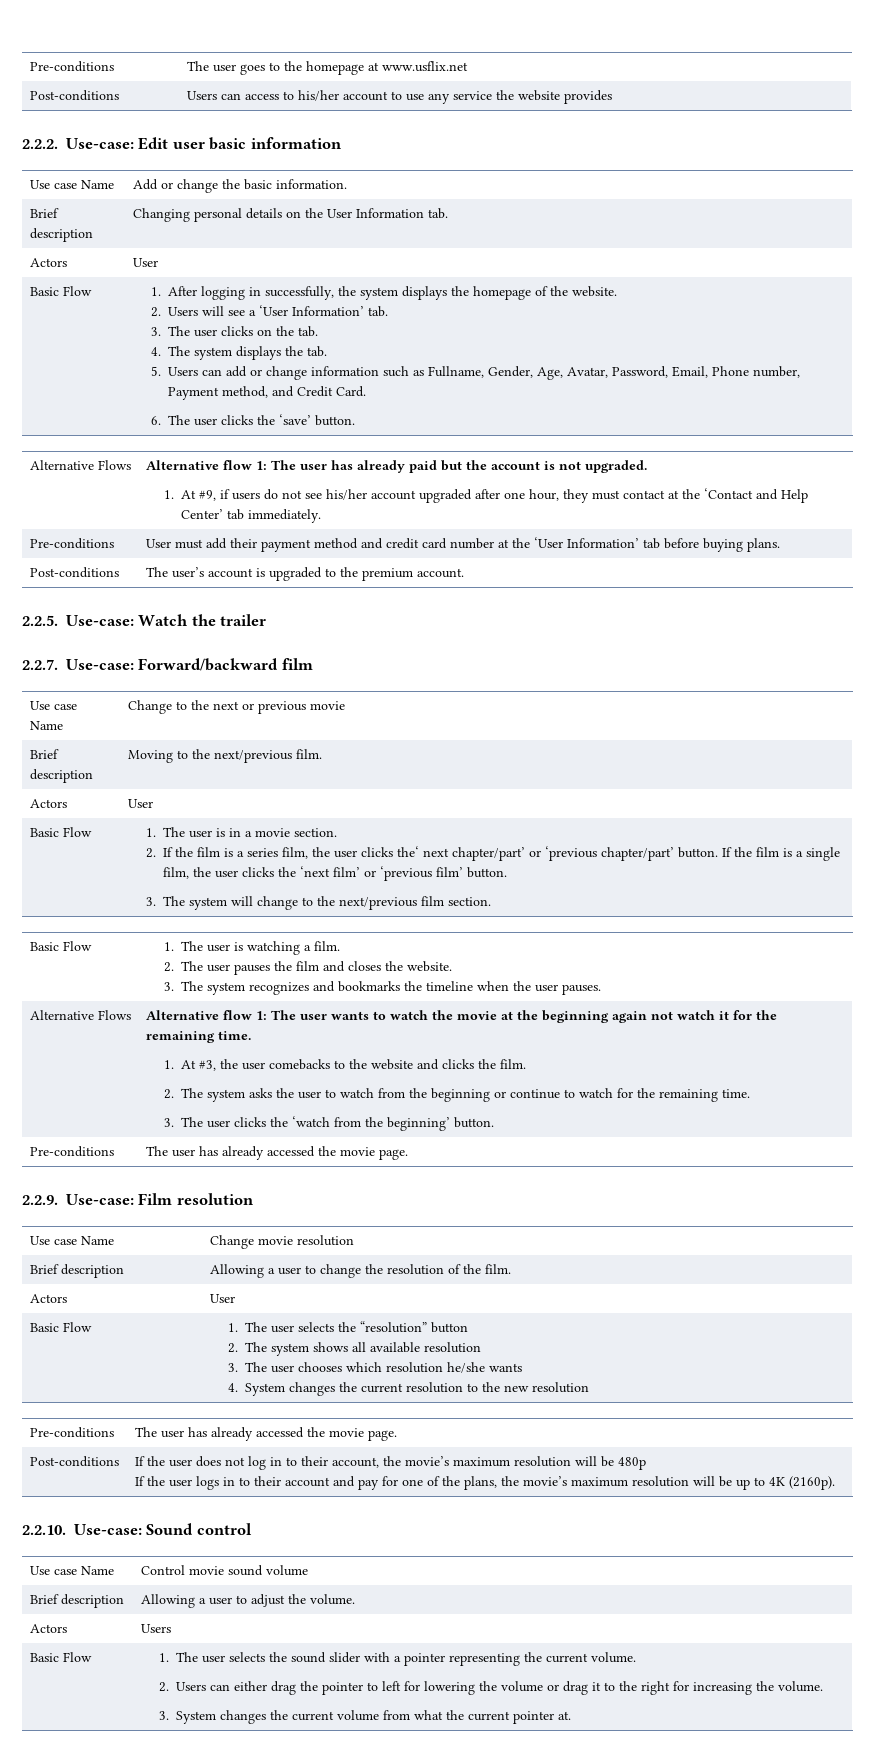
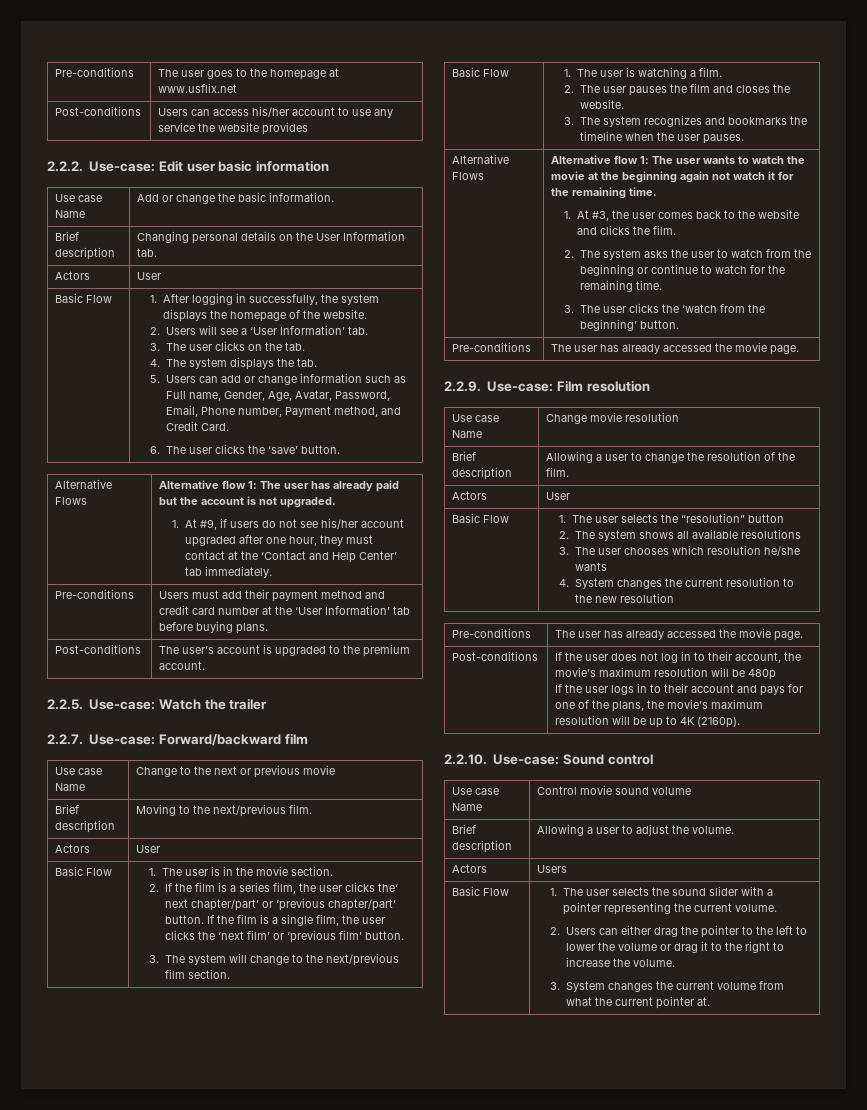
[282,91,294,100] to -> (250, 112) none
[428,366,485,378] Fullname, -> [165,391,221,401] Full name,
[145,539,171,548] User -> [159,591,190,599] Users
[245,831,253,837] a -> [235,867,253,876] the
[269,1059,331,1070] comebacks -> [657,211,721,219] comes back
[424,1342,482,1353] resolution -> [740,529,801,539] resolutions
[357,1479,379,1490] pay -> [760,686,786,696] pays
[382,1681,476,1695] left for lowering -> [755,926,807,935] [565,943,595,951] the left to lower
[673,1681,753,1695] for increasing -> [772,942,784,951] [565,957,610,967] to increase

